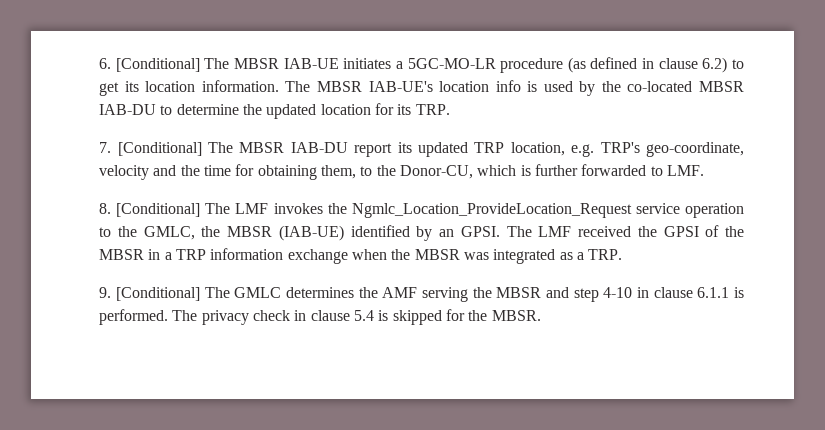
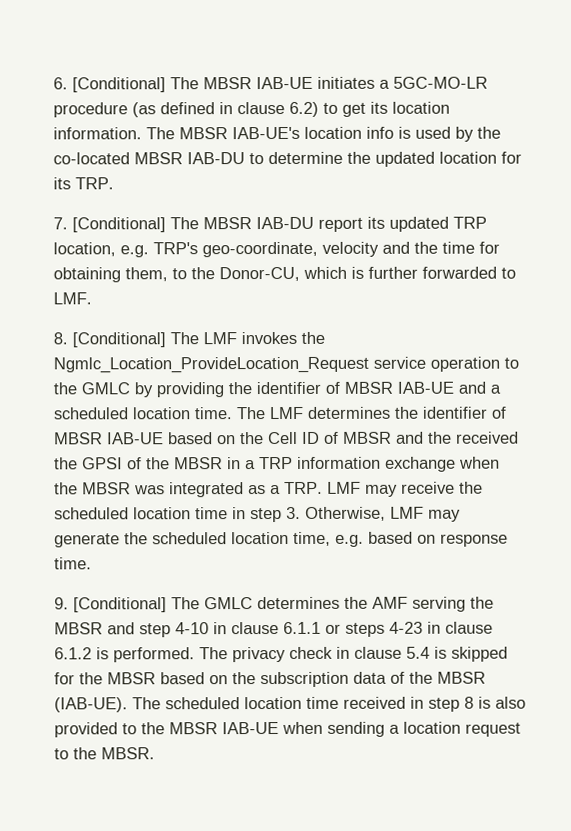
[143,225,572,241] GMLC, the MBSR (IAB-UE) identified by an GPSI. The LMF -> [81,381,502,398] [53,406,508,420] [54,431,453,445] GMLC by providing the identifier of MBSR IAB-UE and a scheduled location time. The LMF determines the identifier of MBSR IAB-UE based on the Cell ID of MBSR and the
(623, 254) none -> [327,481,484,497] [54,506,462,523] [54,531,509,548] [54,557,93,570] LMF may receive the scheduled location time in step 3. Otherwise, LMF may generate the scheduled location time, e.g. based on response time.
(730, 292) none -> [325,621,494,637] [54,647,93,660] or steps 4-23 in clause 6.1.2
(488, 315) none -> [107,671,487,688] [54,696,527,713] [54,721,522,738] [54,747,98,760] MBSR based on the subscription data of the MBSR (IAB-UE). The scheduled location time received in step 8 is also provided to the MBSR IAB-UE when sending a location request to the

